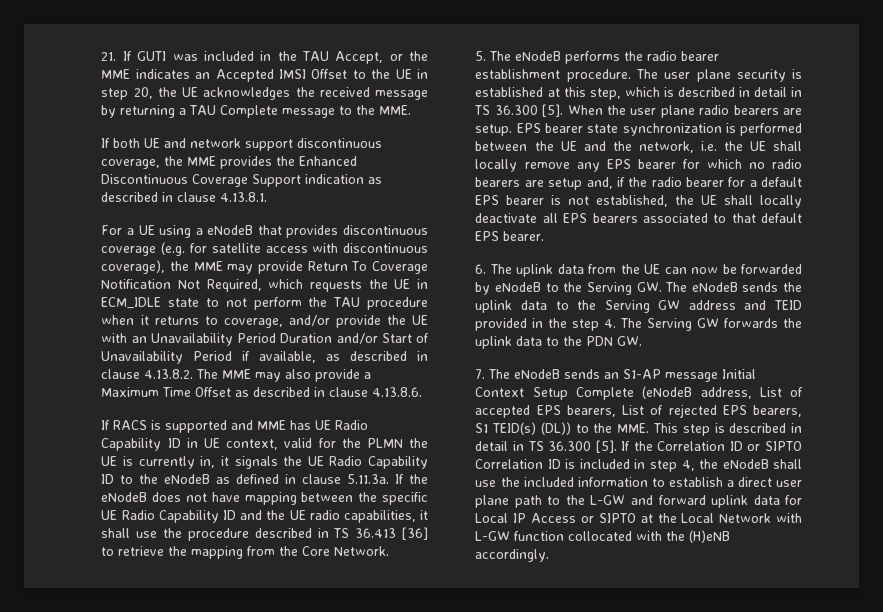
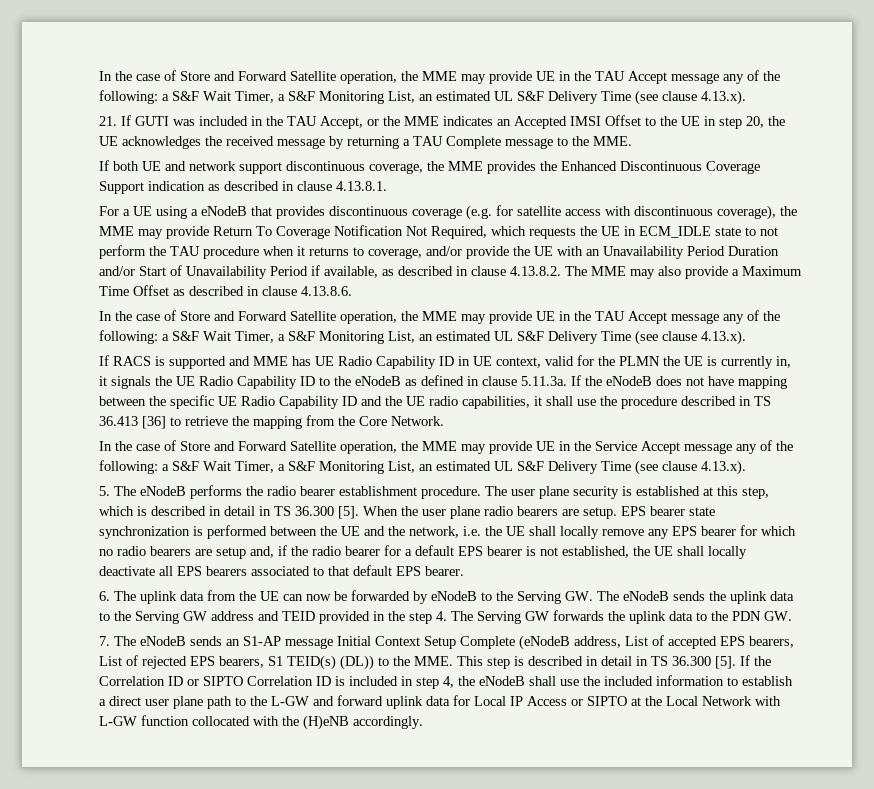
(101, 56) none -> [98,70,780,84] [98,90,746,105] In the case of Store and Forward Satellite operation, the MME may provide UE in the TAU Accept message any of the following: a S&F Wait Timer, a S&F Monitoring List, an estimated UL S&F Delivery Time (see clause 4.13.x). //
(423, 392) none -> [98,310,780,324] [98,330,746,345] // In the case of Store and Forward Satellite operation, the MME may provide UE in the TAU Accept message any of the following: a S&F Wait Timer, a S&F Monitoring List, an estimated UL S&F Delivery Time (see clause 4.13.x).
(390, 551) none -> [98,440,793,454] [98,460,746,475] // In the case of Store and Forward Satellite operation, the MME may provide UE in the Service Accept message any of the following: a S&F Wait Timer, a S&F Monitoring List, an estimated UL S&F Delivery Time (see clause 4.13.x).

